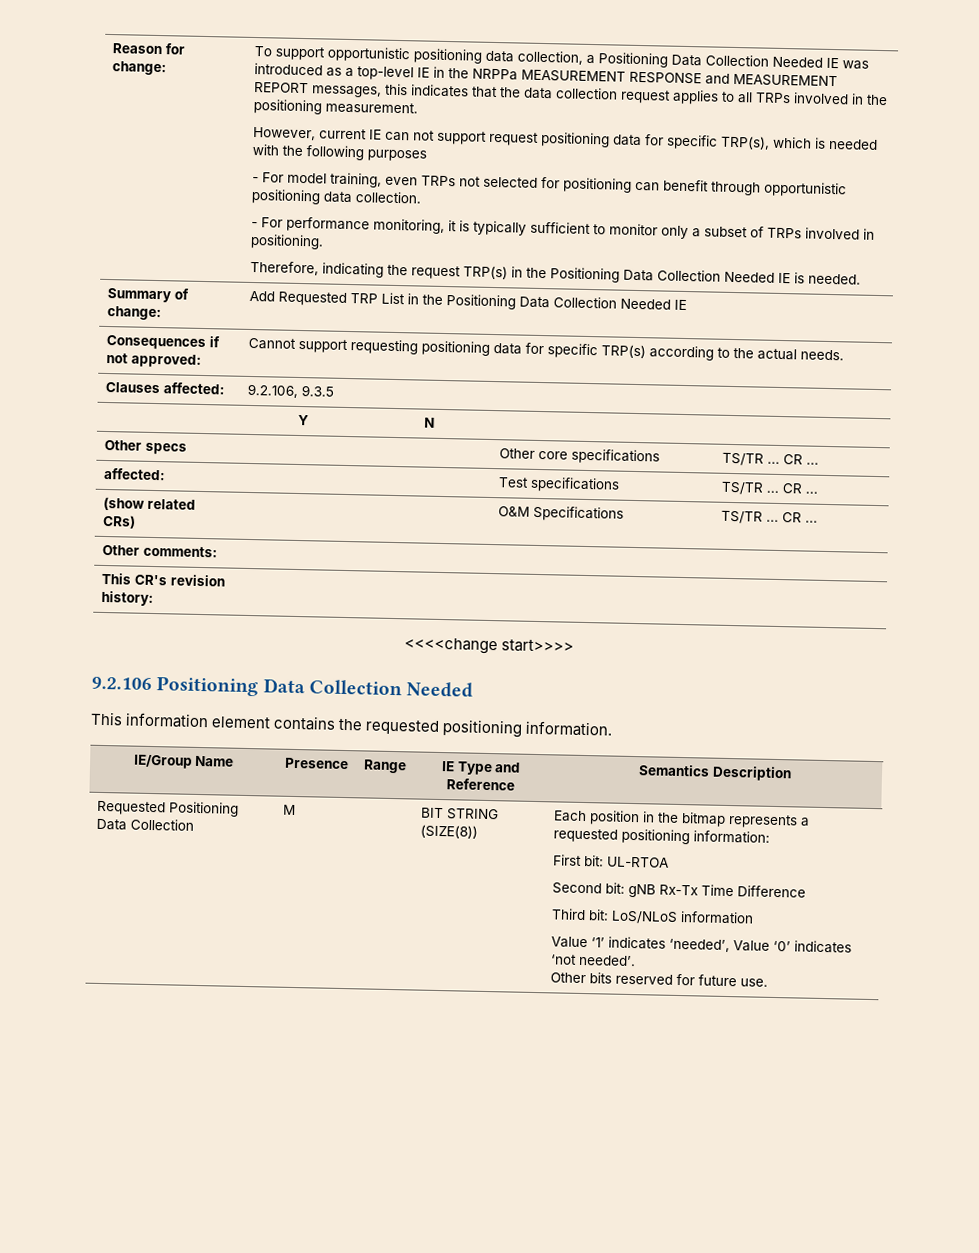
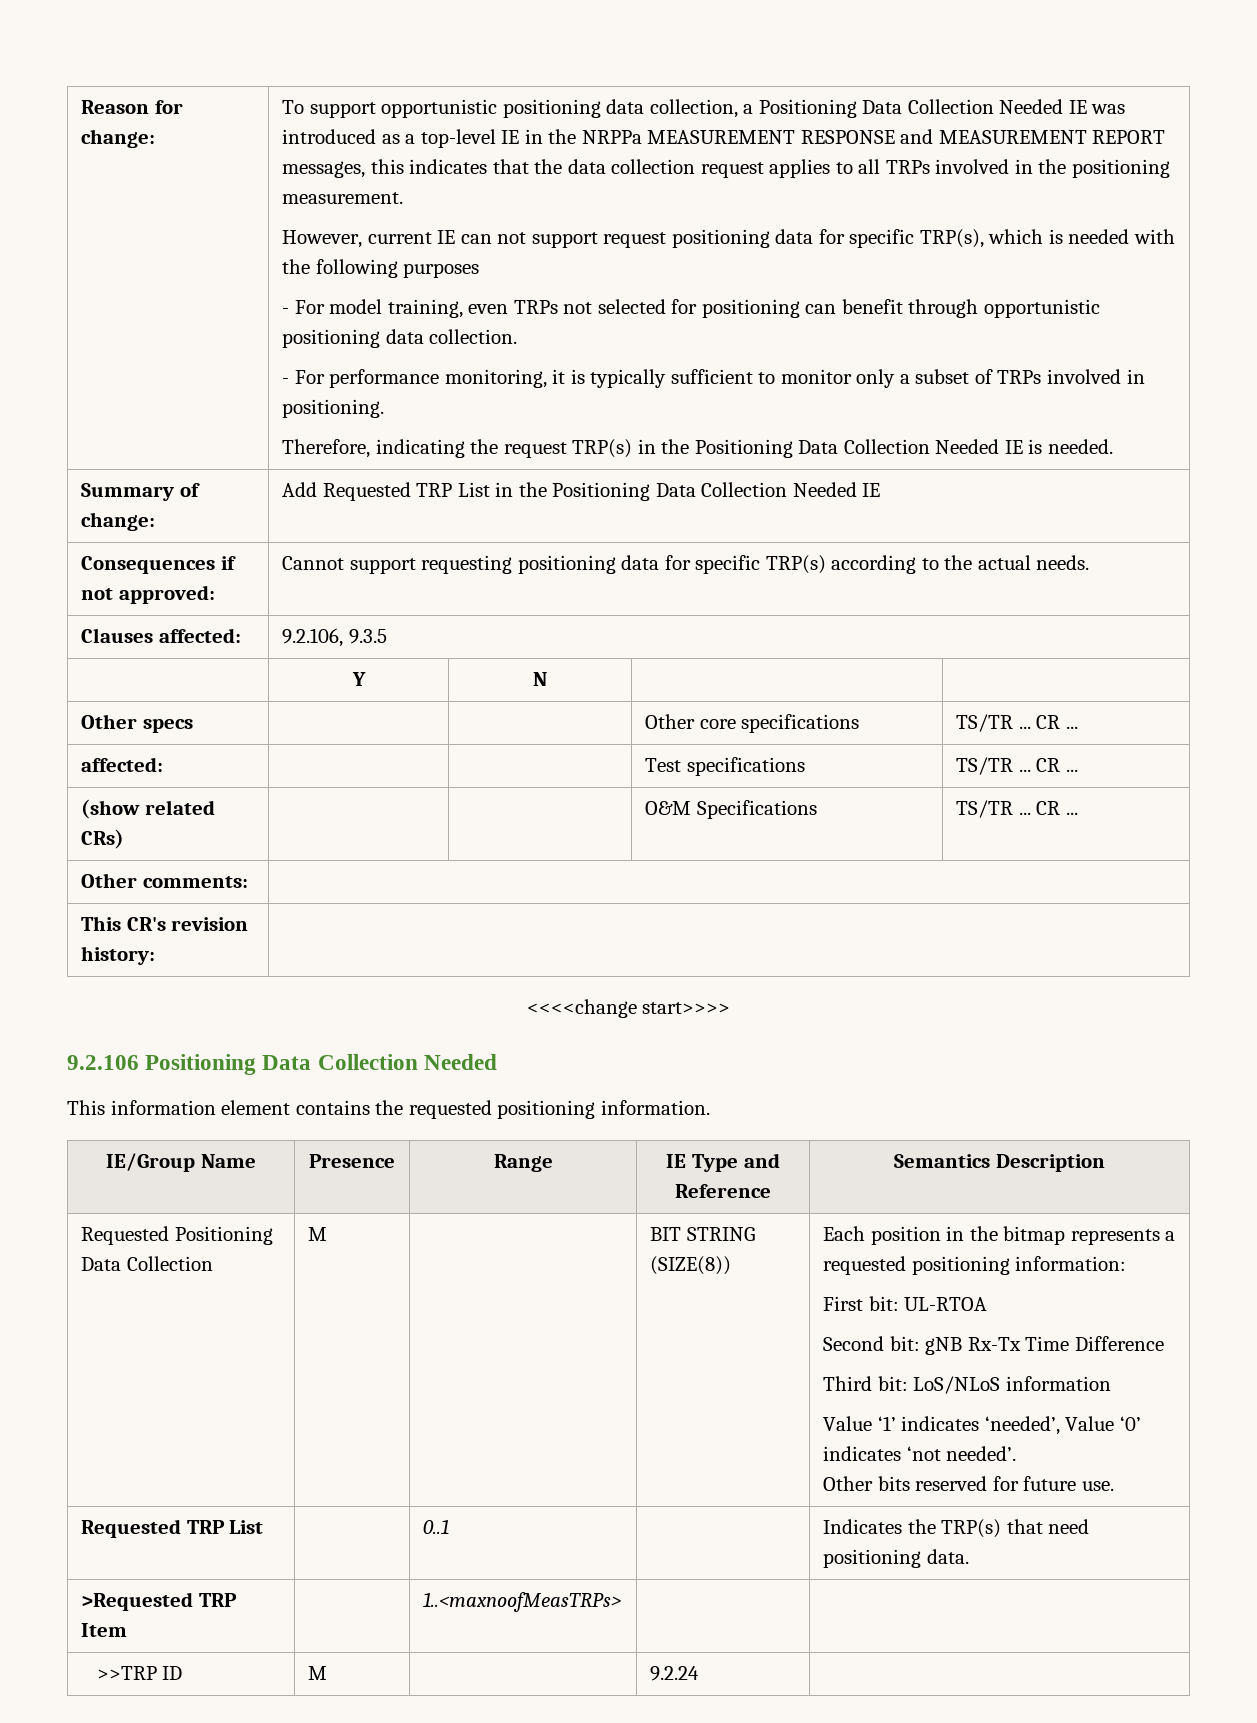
(768, 982) none -> [80,1519,264,1538] [422,1519,449,1534] [822,1519,1090,1538] [822,1549,969,1568] [80,1592,237,1611] [80,1623,127,1637] [422,1592,621,1612] [96,1666,183,1680] [307,1666,327,1680] [649,1666,699,1681] // Requested TRP List | | 0..1 | | Indicates the TRP(s) that need positioning data. // >Requested TRP Item | | 1..<maxnoofMeasTRPs> | | // >>TRP ID | M | | 9.2.24 |

